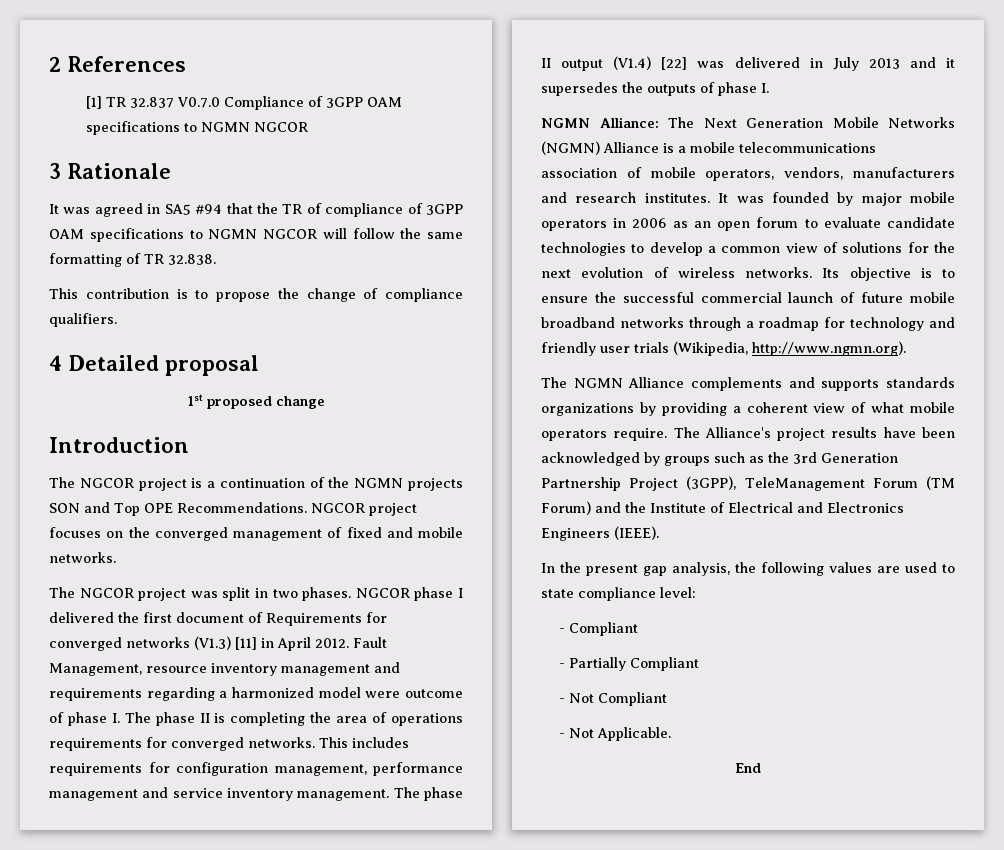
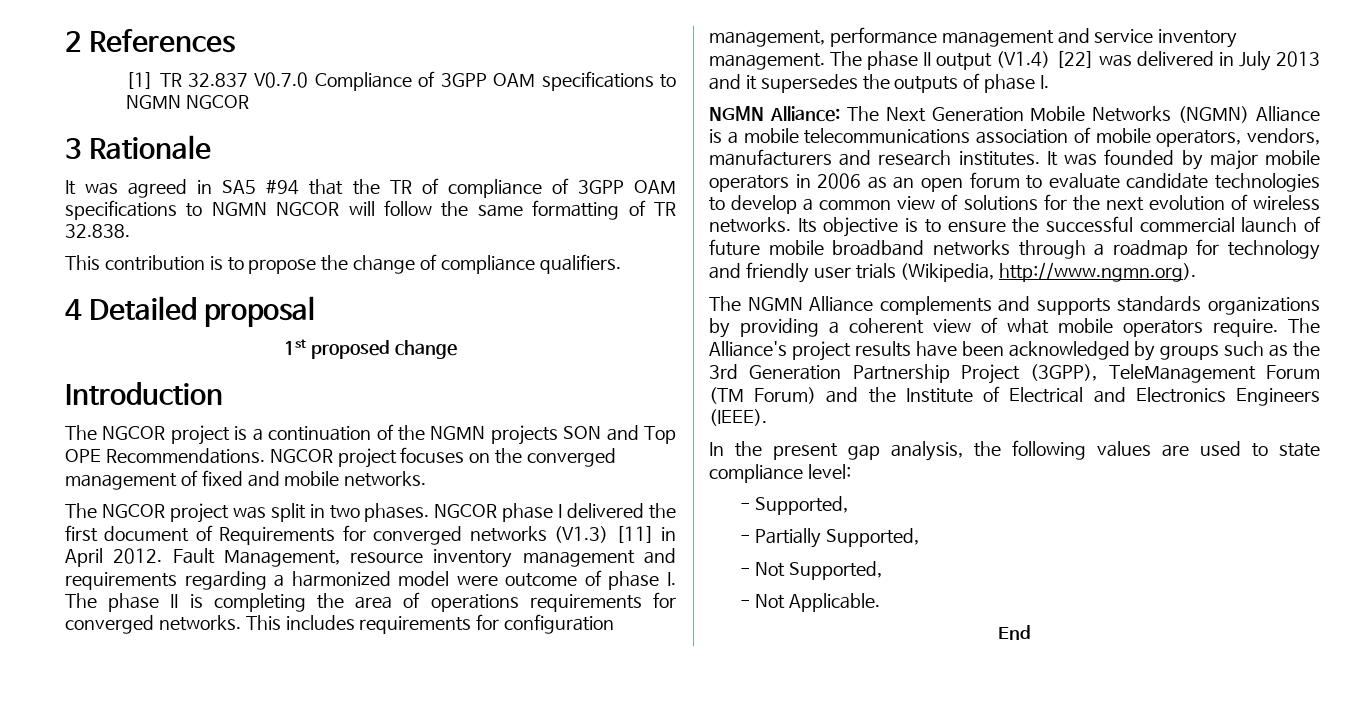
[569,622,639,636] Compliant -> [755,496,849,515] Supported,
[630,657,700,671] [559,692,668,706] Compliant // - Not Compliant -> [826,528,920,547] [739,561,883,580] Supported, // - Not Supported,

